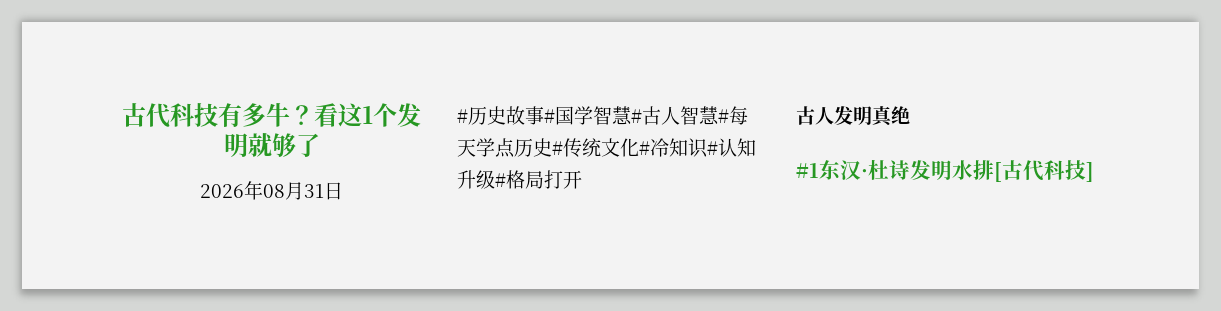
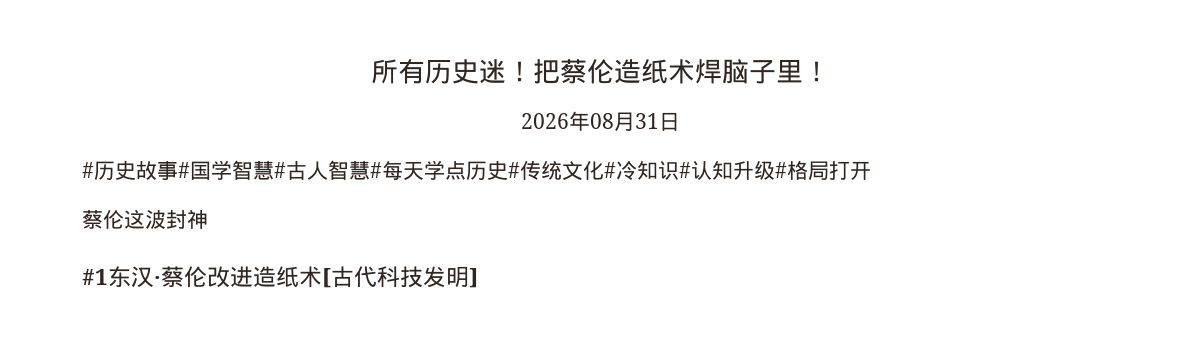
[122,103,421,128] [223,133,320,157] 古代科技有多牛？看这1个发明就够了 -> [371,59,830,84] 所有历史迷！把蔡伦造纸术焊脑子里！
[796,106,910,127] 古人发明真绝 -> [82,209,208,229] 蔡伦这波封神
[868,159,994,180] 杜诗发明水排 -> [161,266,322,288] 蔡伦改进造纸术
(1086, 170) none -> [423,266,469,288] 发明

